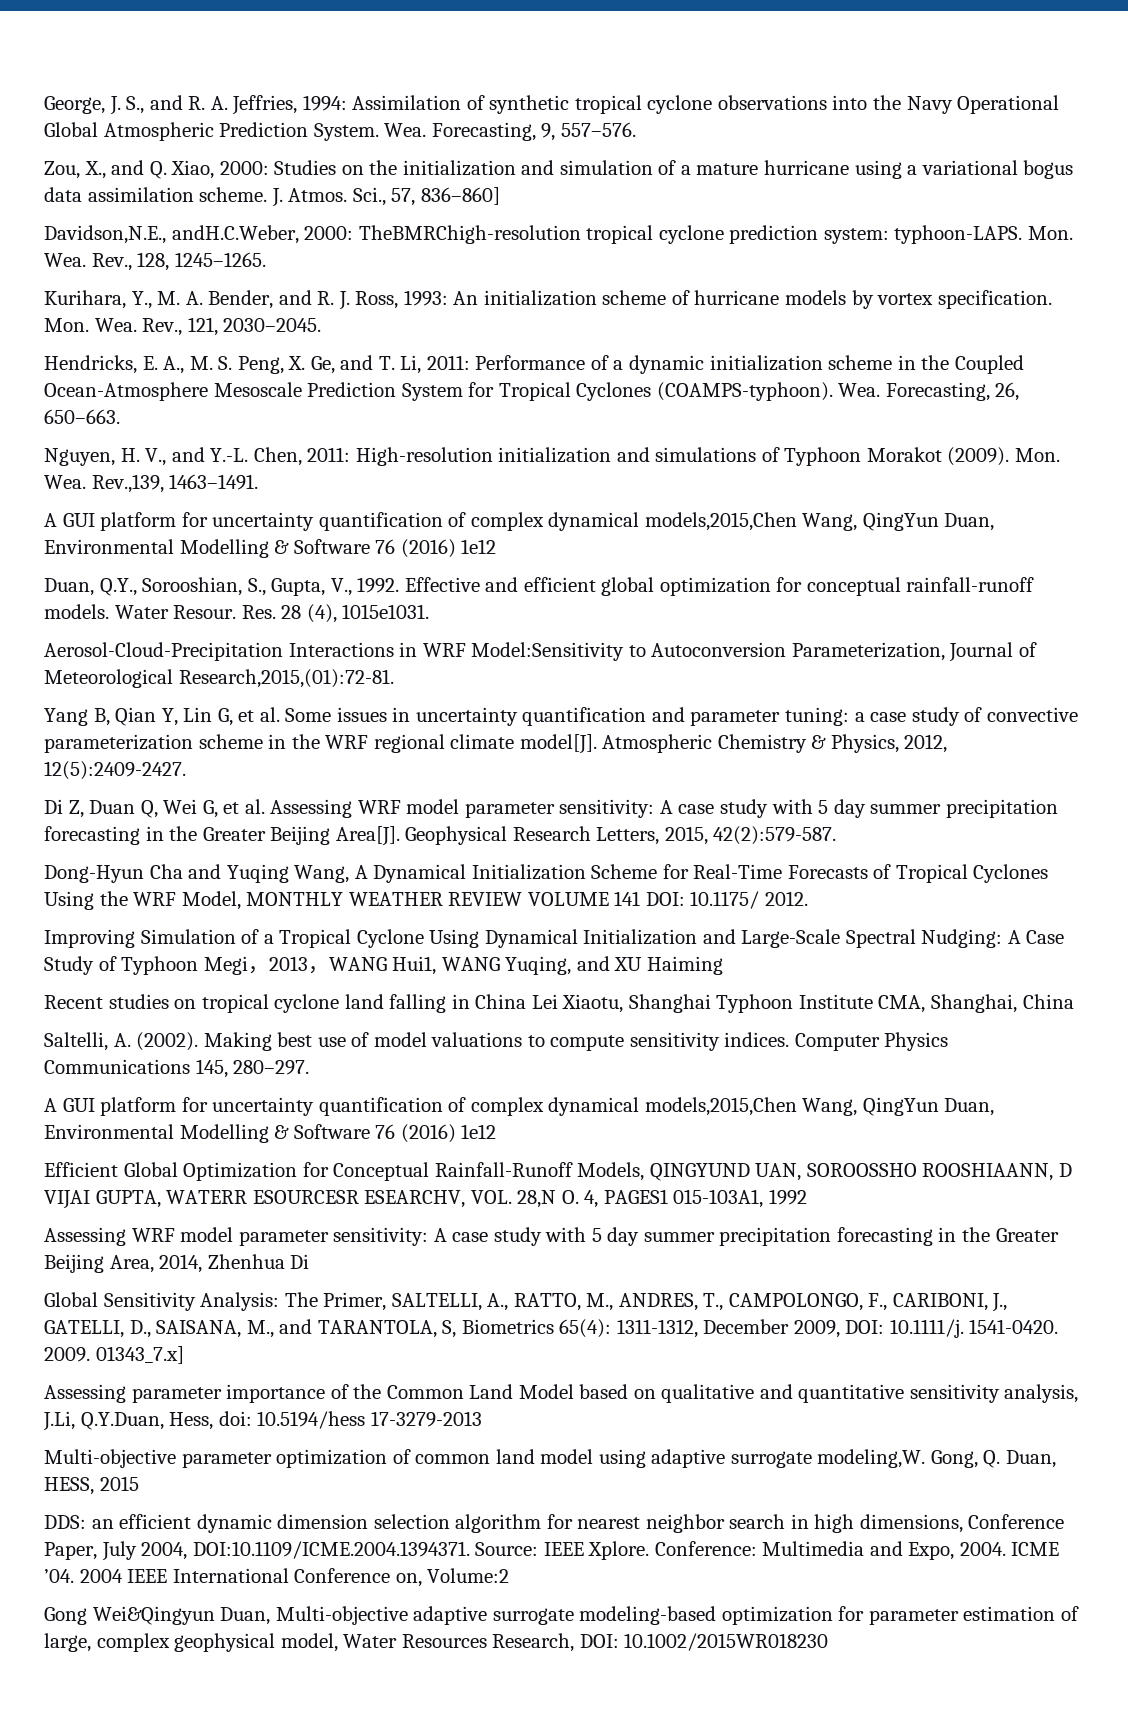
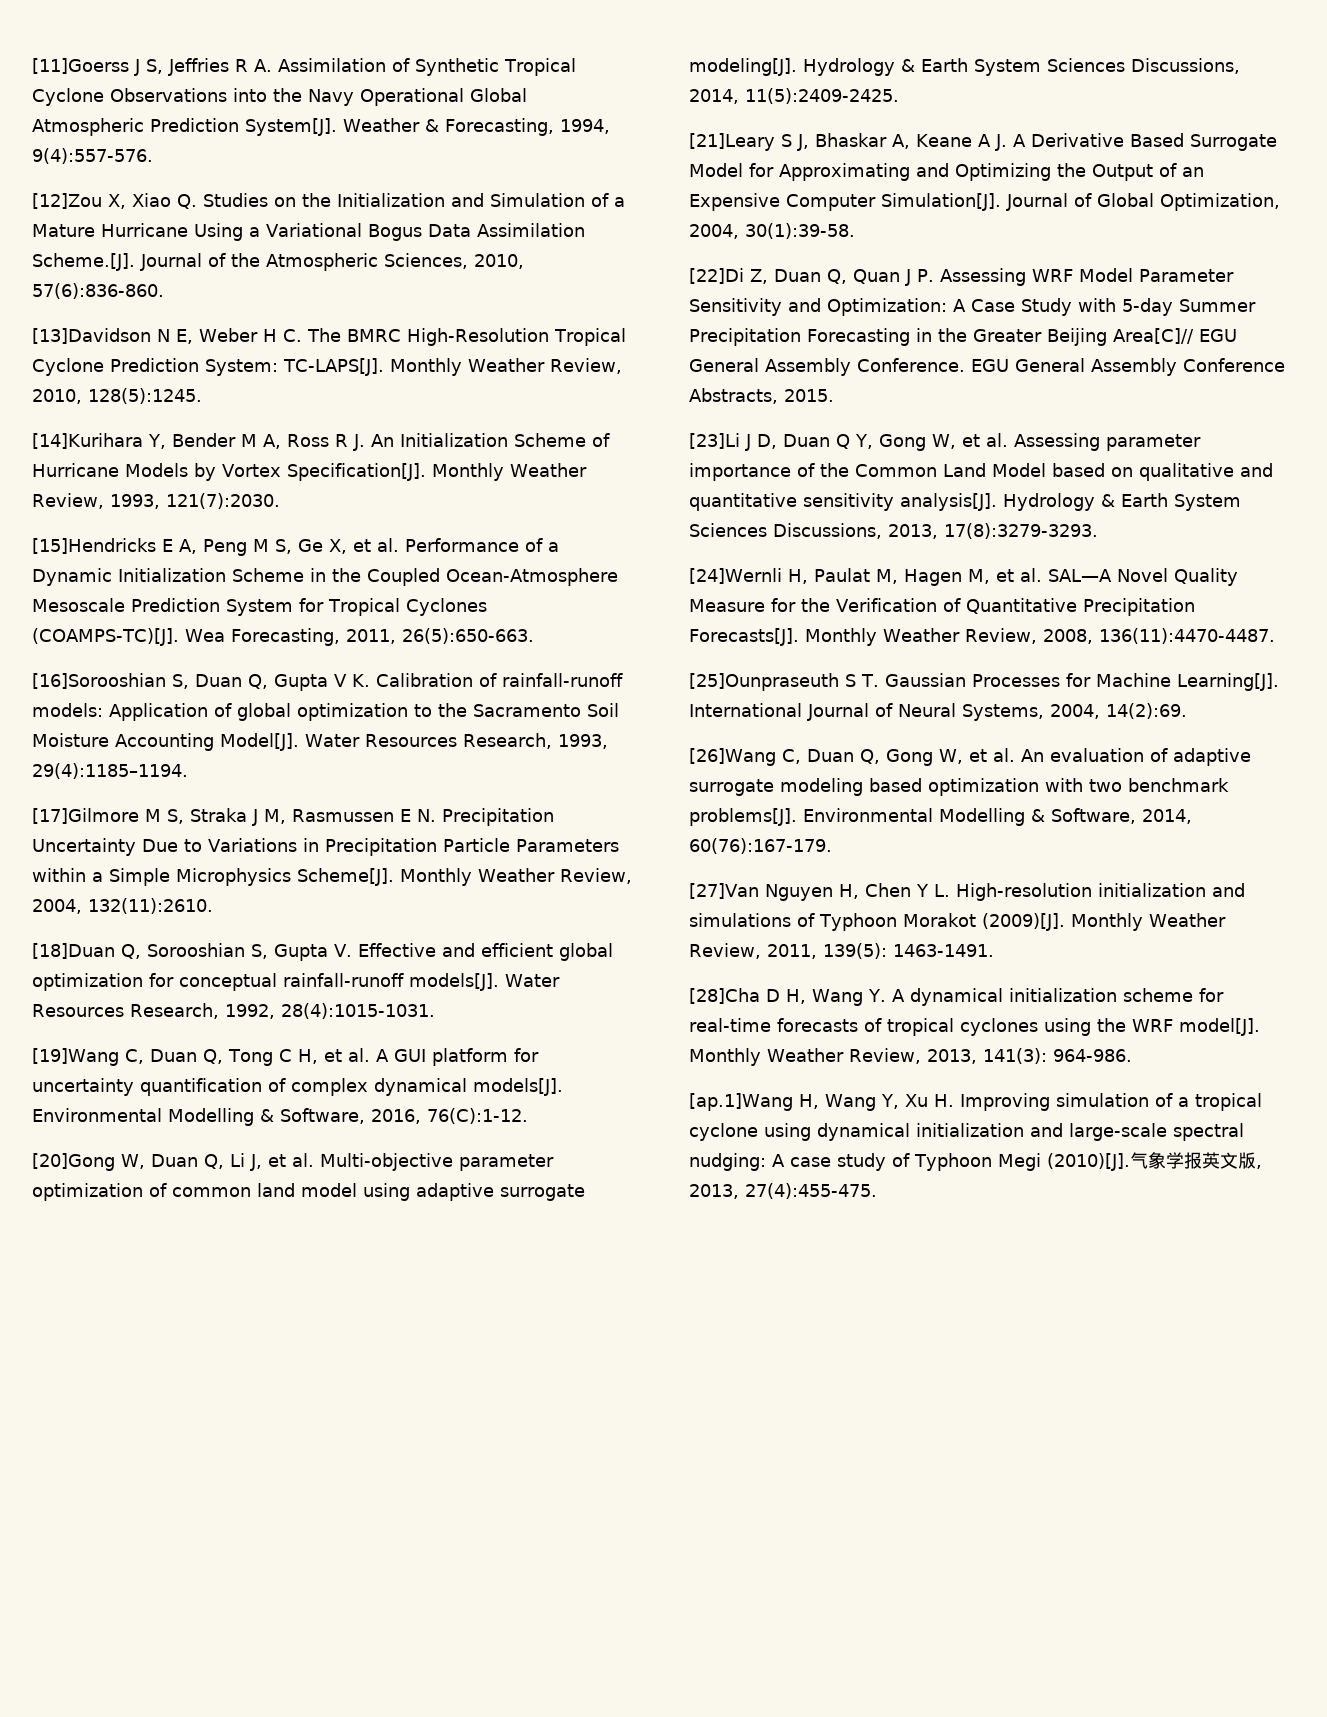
[44,95,827,115] George, J. S., and R. A. Jeffries, 1994: Assimilation of synthetic tropical cyclone observations -> [32,58,576,76] [32,88,227,106] [11]Goerss J S, Jeffries R A. Assimilation of Synthetic Tropical Cyclone Observations
[313,122,636,141] [44,160,1074,179] [44,187,500,207] [44,225,1073,244] [44,252,266,271] [44,290,1052,310] [44,317,322,336] [44,355,893,374] System. Wea. Forecasting, 9, 557–576. // Zou, X., and Q. Xiao, 2000: Studies on the initialization and simulation of a mature hurricane using a variational bogus data assimilation scheme. J. Atmos. Sci., 57, 836–860] // Davidson,N.E., andH.C.Weber, 2000: TheBMRChigh-resolution tropical cyclone prediction system: typhoon-LAPS. Mon. Wea. Rev., 128, 1245–1265. // Kurihara, Y., M. A. Bender, and R. J. Ross, 1993: An initialization scheme of hurricane models by vortex specification. Mon. Wea. Rev., 121, 2030–2045. // Hendricks, E. A., M. S. Peng, X. Ge, and T. Li, 2011: Performance of a dynamic initialization scheme -> [245,118,610,136] [32,148,153,164] [32,193,625,209] [32,223,585,241] [32,253,524,271] [32,283,164,299] [32,328,626,346] [32,358,622,376] [32,388,202,404] [32,433,610,451] [32,463,587,481] [32,493,280,509] [32,538,559,556] [32,568,304,586] System[J]. Weather & Forecasting, 1994, 9(4):557-576. // [12]Zou X, Xiao Q. Studies on the Initialization and Simulation of a Mature Hurricane Using a Variational Bogus Data Assimilation Scheme.[J]. Journal of the Atmospheric Sciences, 2010, 57(6):836-860. // [13]Davidson N E, Weber H C. The BMRC High-Resolution Tropical Cyclone Prediction System: TC-LAPS[J]. Monthly Weather Review, 2010, 128(5):1245. // [14]Kurihara Y, Bender M A, Ross R J. An Initialization Scheme of Hurricane Models by Vortex Specification[J]. Monthly Weather Review, 1993, 121(7):2030. // [15]Hendricks E A, Peng M S, Ge X, et al. Performance of a Dynamic Initialization Scheme
[656,382,1020,401] [44,409,120,424] [44,447,1061,466] [44,474,259,493] [44,512,995,531] [44,539,497,558] [44,577,1035,596] [44,604,430,623] [44,642,1037,662] [44,669,394,688] [44,707,1078,726] [44,734,948,754] [44,761,186,780] [44,799,1058,818] [44,826,837,846] [44,864,1049,883] [44,891,808,910] [44,929,1065,948] [44,956,723,975] [44,994,1074,1013] [44,1032,949,1051] [44,1059,310,1078] [44,1097,995,1116] [44,1124,497,1143] [44,1162,1072,1181] [44,1189,807,1209] [44,1227,1059,1246] [44,1254,310,1273] [44,1292,1008,1312] [44,1319,1059,1338] [44,1346,184,1364] (COAMPS-typhoon). Wea. Forecasting, 26, 650–663. // Nguyen, H. V., and Y.-L. Chen, 2011: High-resolution initialization and simulations of Typhoon Morakot (2009). Mon. Wea. Rev.,139, 1463–1491. // A GUI platform for uncertainty quantification of complex dynamical models,2015,Chen Wang, QingYun Duan, Environmental Modelling & Software 76 (2016) 1e12 // Duan, Q.Y., Sorooshian, S., Gupta, V., 1992. Effective and efficient global optimization for conceptual rainfall-runoff models. Water Resour. Res. 28 (4), 1015e1031. // Aerosol-Cloud-Precipitation Interactions in WRF Model:Sensitivity to Autoconversion Parameterization, Journal of Meteorological Research,2015,(01):72-81. // Yang B, Qian Y, Lin G, et al. Some issues in uncertainty quantification and parameter tuning: a case study of convective parameterization scheme in the WRF regional climate model[J]. Atmospheric Chemistry & Physics, 2012, 12(5):2409-2427. // Di Z, Duan Q, Wei G, et al. Assessing WRF model parameter sensitivity: A case study with 5 day summer precipitation forecasting in the Greater Beijing Area[J]. Geophysical Research Letters, 2015, 42(2):579-587. // Dong-Hyun Cha and Yuqing Wang, A Dynamical Initialization Scheme for Real-Time Forecasts of Tropical Cyclones Using the WRF Model, MONTHLY WEATHER REVIEW VOLUME 141 DOI: 10.1175/ 2012. // Improving Simulation of a Tropical Cyclone Using Dynamical Initialization and Large-Scale Spectral Nudging: A Case Study of Typhoon Megi，2013，WANG Hui1, WANG Yuqing, and XU Haiming // Recent studies on tropical cyclone land falling in China Lei Xiaotu, Shanghai Typhoon Institute CMA, Shanghai, China // Saltelli, A. (2002). Making best use of model valuations to compute sensitivity indices. Computer Physics Communications 145, 280–297. // A GUI platform for uncertainty quantification of complex dynamical models,2015,Chen Wang, QingYun Duan, Environmental Modelling & Software 76 (2016) 1e12 // Efficient Global Optimization for Conceptual Rainfall-Runoff Models, QINGYUND UAN, SOROOSSHO ROOSHIAANN, D VIJAI GUPTA, WATERR ESOURCESR ESEARCHV, VOL. 28,N O. 4, PAGES1 015-103A1, 1992 // Assessing WRF model parameter sensitivity: A case study with 5 day summer precipitation forecasting in the Greater Beijing Area, 2014, Zhenhua Di // Global Sensitivity Analysis: The Primer, SALTELLI, A., RATTO, M., ANDRES, T., CAMPOLONGO, F., CARIBONI, J., GATELLI, D., SAISANA, M., and TARANTOLA, S, Biometrics 65(4): 1311-1312, December 2009, DOI: 10.1111/j. 1541-0420. 2009. 01343_7.x] // -> [32,628,534,646] [32,673,623,691] [32,703,619,721] [32,733,608,751] [32,763,188,779] [32,808,554,826] [32,838,619,856] [32,868,632,886] [32,898,213,914] [32,943,613,961] [32,973,560,991] [32,1003,435,1019] [32,1048,539,1066] [32,1078,563,1096] [32,1108,528,1126] [32,1153,554,1171] [32,1183,585,1201] [689,58,1240,76] [689,88,899,104] [689,133,1277,151] [689,163,1204,181] [689,193,1280,211] [689,223,855,239] [689,268,1234,286] [689,298,1256,316] [689,328,1237,346] [689,358,1285,376] [689,388,834,404] [689,433,1008,451] (COAMPS-TC)[J]. Wea Forecasting, 2011, 26(5):650-663. // [16]Sorooshian S, Duan Q, Gupta V K. Calibration of rainfall‐runoff models: Application of global optimization to the Sacramento Soil Moisture Accounting Model[J]. Water Resources Research, 1993, 29(4):1185–1194. // [17]Gilmore M S, Straka J M, Rasmussen E N. Precipitation Uncertainty Due to Variations in Precipitation Particle Parameters within a Simple Microphysics Scheme[J]. Monthly Weather Review, 2004, 132(11):2610. // [18]Duan Q, Sorooshian S, Gupta V. Effective and efficient global optimization for conceptual rainfall‐runoff models[J]. Water Resources Research, 1992, 28(4):1015-1031. // [19]Wang C, Duan Q, Tong C H, et al. A GUI platform for uncertainty quantification of complex dynamical models[J]. Environmental Modelling & Software, 2016, 76(C):1-12. // [20]Gong W, Duan Q, Li J, et al. Multi-objective parameter optimization of common land model using adaptive surrogate modeling[J]. Hydrology & Earth System Sciences Discussions, 2014, 11(5):2409-2425. // [21]Leary S J, Bhaskar A, Keane A J. A Derivative Based Surrogate Model for Approximating and Optimizing the Output of an Expensive Computer Simulation[J]. Journal of Global Optimization, 2004, 30(1):39-58. // [22]Di Z, Duan Q, Quan J P. Assessing WRF Model Parameter Sensitivity and Optimization: A Case Study with 5-day Summer Precipitation Forecasting in the Greater Beijing Area[C]// EGU General Assembly Conference. EGU General Assembly Conference Abstracts, 2015. // [23]Li J D, Duan Q Y, Gong W, et al.
[1004,1384,1079,1403] [43,1411,482,1431] [44,1449,1056,1468] [44,1476,139,1495] [44,1514,1065,1533] [44,1541,1060,1561] [44,1568,510,1587] [44,1606,1079,1625] [44,1633,829,1652] analysis, J.Li, Q.Y.Duan, Hess, doi: 10.5194/hess 17-3279-2013 // Multi-objective parameter optimization of common land model using adaptive surrogate modeling,W. Gong, Q. Duan, HESS, 2015 // DDS: an efficient dynamic dimension selection algorithm for nearest neighbor search in high dimensions, Conference Paper, July 2004, DOI:10.1109/ICME.2004.1394371. Source: IEEE Xplore. Conference: Multimedia and Expo, 2004. ICME ’04. 2004 IEEE International Conference on, Volume:2 // Gong Wei&Qingyun Duan, Multi-objective adaptive surrogate modeling-based optimization for parameter estimation of large, complex geophysical model, Water Resources Research, DOI: 10.1002/2015WR018230 -> [900,493,1241,511] [689,523,1098,539] [689,568,1238,586] [689,598,1195,616] [689,628,1275,646] [689,673,1279,691] [689,703,1187,721] [689,748,1251,766] [689,778,1229,796] [689,808,1192,826] [689,838,832,854] [689,883,1245,901] [689,913,1226,931] [689,943,994,959] [689,988,1224,1006] [689,1018,1260,1036] [689,1048,1132,1066] [689,1093,1262,1111] [689,1123,1244,1141] [689,1152,1262,1171] [689,1183,877,1199] analysis[J]. Hydrology & Earth System Sciences Discussions, 2013, 17(8):3279-3293. // [24]Wernli H, Paulat M, Hagen M, et al. SAL—A Novel Quality Measure for the Verification of Quantitative Precipitation Forecasts[J]. Monthly Weather Review, 2008, 136(11):4470-4487. // [25]Ounpraseuth S T. Gaussian Processes for Machine Learning[J]. International Journal of Neural Systems, 2004, 14(2):69. // [26]Wang C, Duan Q, Gong W, et al. An evaluation of adaptive surrogate modeling based optimization with two benchmark problems[J]. Environmental Modelling & Software, 2014, 60(76):167-179. // [27]Van Nguyen H, Chen Y L. High-resolution initialization and simulations of Typhoon Morakot (2009)[J]. Monthly Weather Review, 2011, 139(5): 1463-1491. // [28]Cha D H, Wang Y. A dynamical initialization scheme for real-time forecasts of tropical cyclones using the WRF model[J]. Monthly Weather Review, 2013, 141(3): 964-986. // [ap.1]Wang H, Wang Y, Xu H. Improving simulation of a tropical cyclone using dynamical initialization and large-scale spectral nudging: A case study of Typhoon Megi (2010)[J].气象学报英文版, 2013, 27(4):455-475.

